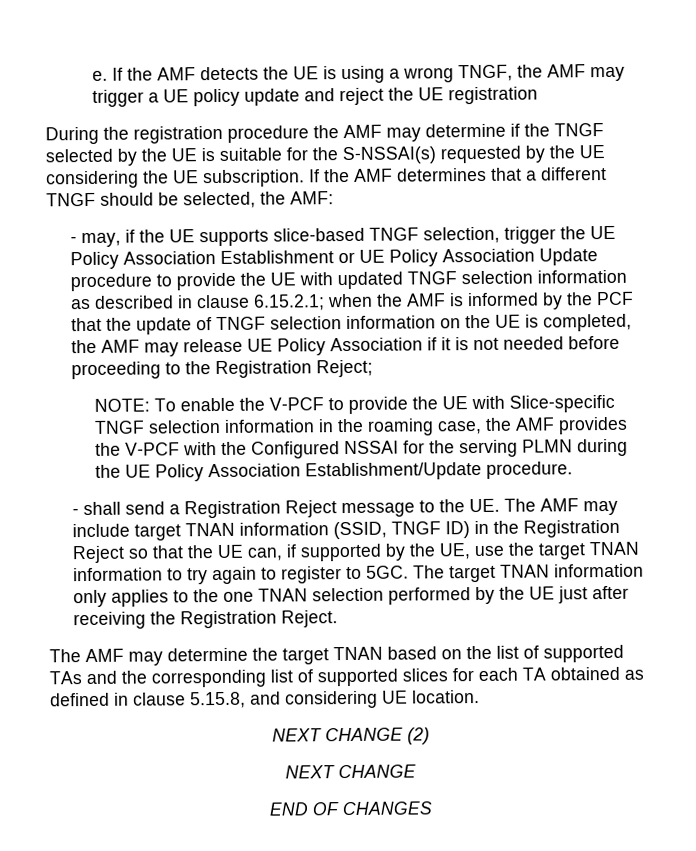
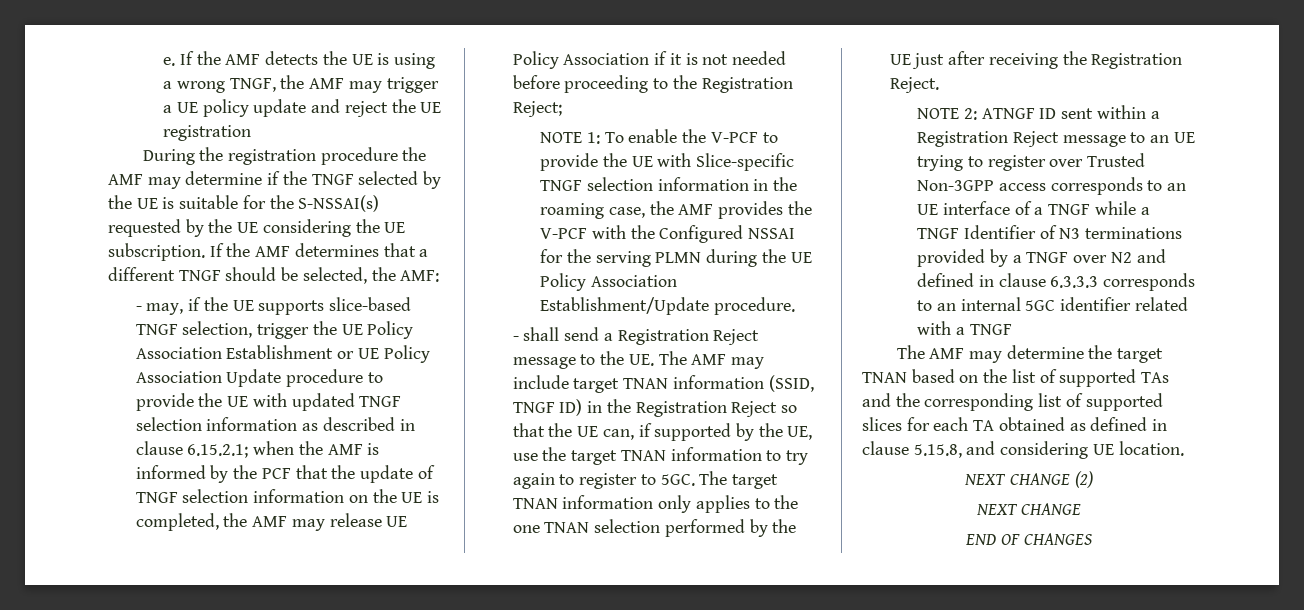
[94,398,151,412] NOTE: -> [540,132,600,144] NOTE 1:
(338, 619) none -> [917,105,1160,120] [917,131,1195,147] [917,153,1146,171] [917,177,1187,195] [917,201,1150,215] [917,225,1183,239] [917,249,1166,267] [917,273,1196,291] [917,297,1188,311] [917,321,1012,335] // NOTE 2: ATNGF ID sent within a Registration Reject message to an UE trying to register over Trusted Non-3GPP access corresponds to an UE interface of a TNGF while a TNGF Identifier of N3 terminations provided by a TNGF over N2 and defined in clause 6.3.3.3 corresponds to an internal 5GC identifier related with a TNGF

